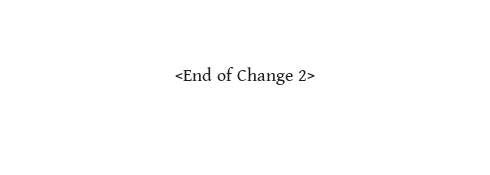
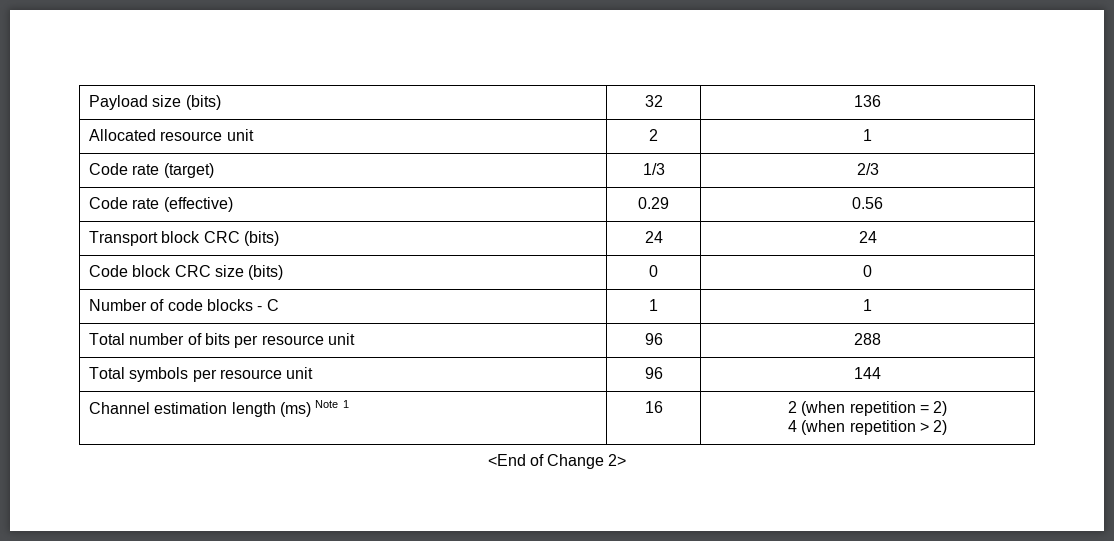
(175, 74) none -> [89,95,221,110] [644,95,663,107] [854,95,881,107] [89,129,254,141] [649,129,658,141] [863,129,872,141] [89,163,214,178] [642,163,665,175] [856,163,879,175] [89,197,233,212] [638,197,669,209] [852,197,883,209] [89,231,280,246] [644,231,663,243] [858,231,877,243] [89,265,284,280] [649,265,658,277] [863,265,872,277] [89,299,279,311] [649,299,658,311] [863,299,872,311] [89,333,356,348] [644,333,663,345] [854,333,881,345] [89,367,314,382] [644,367,663,379] [854,367,881,379] [89,400,349,417] [644,401,663,413] [787,401,948,416] [787,420,948,435] Payload size (bits) | 32 | 136 // Allocated resource unit | 2 | 1 // Code rate (target) | 1/3 | 2/3 // Code rate (effective) | 0.29 | 0.56 // Transport block CRC (bits) | 24 | 24 // Code block CRC size (bits) | 0 | 0 // Number of code blocks - C | 1 | 1 // Total number of bits per resource unit | 96 | 288 // Total symbols per resource unit | 96 | 144 // Channel estimation length (ms) Note 1 | 16 | 2 (when repetition = 2) // 4 (when repetition > 2) //

